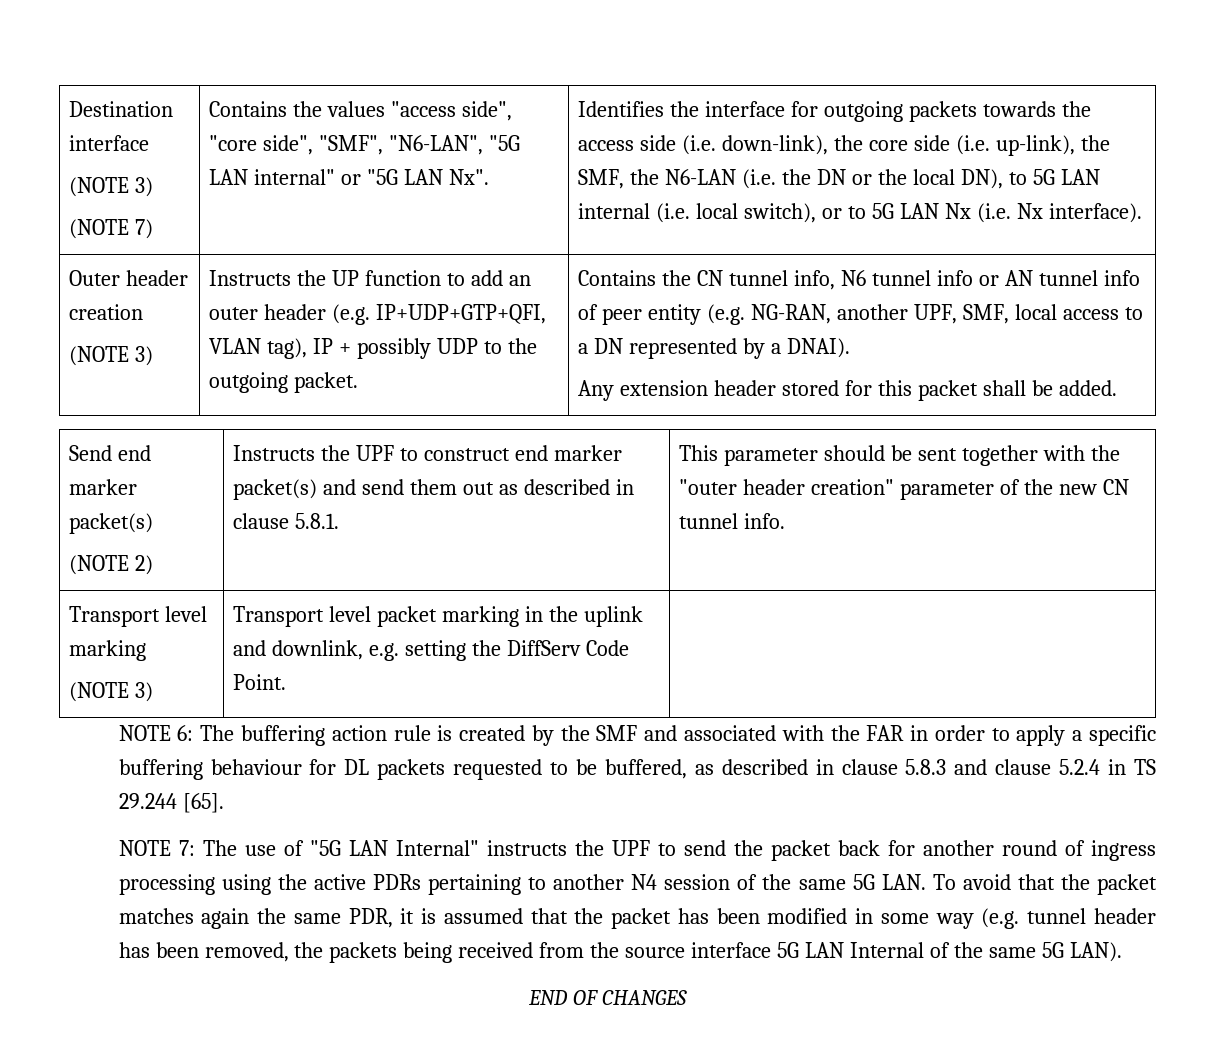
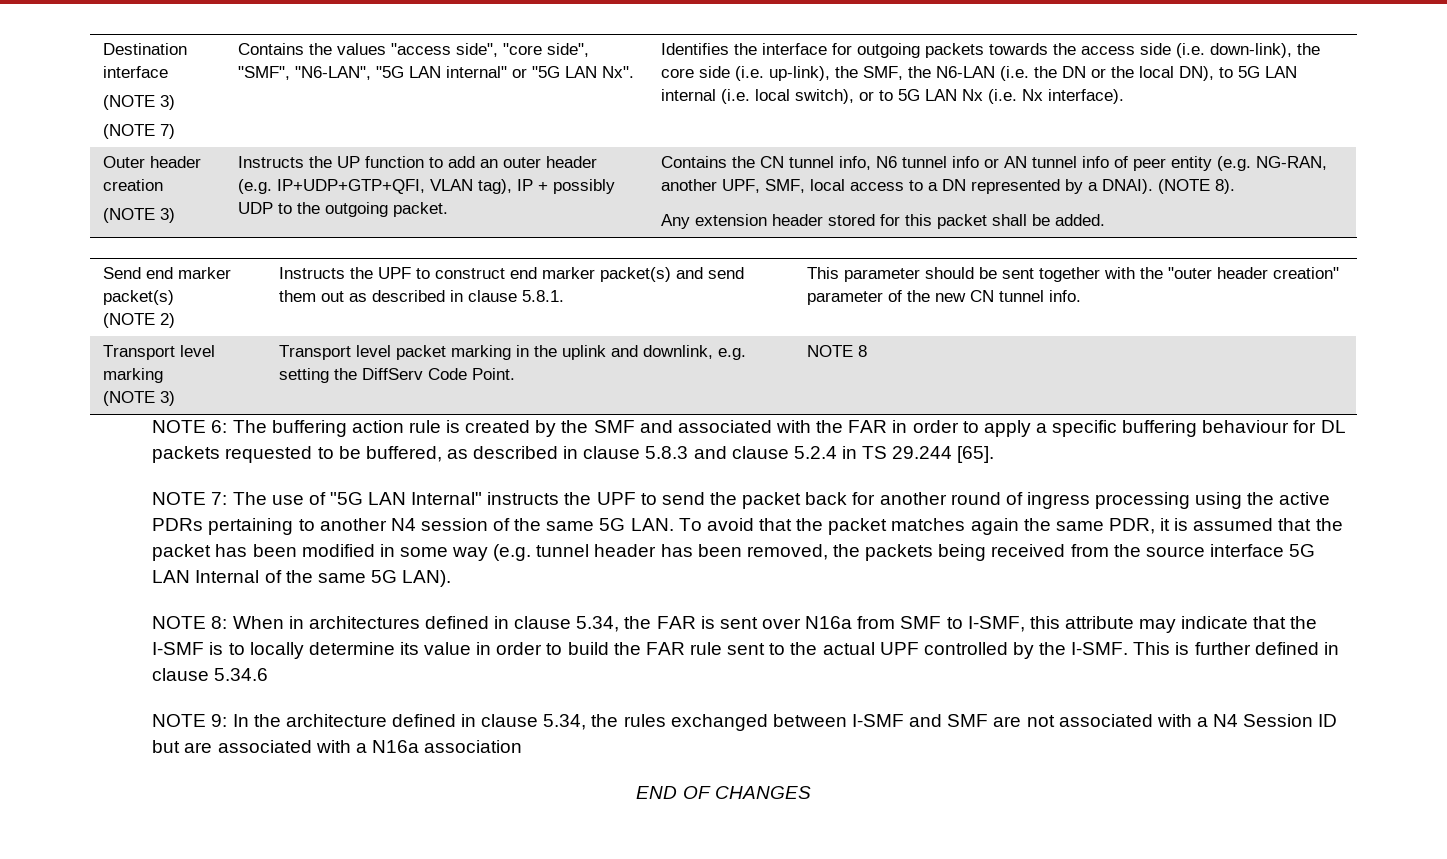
(850, 348) none -> [1158,179,1236,194] (NOTE 8).
(287, 682) none -> [807,345,868,357] NOTE 8
(1122, 952) none -> [152,616,1318,633] [152,642,1339,659] [152,668,269,681] [152,714,1338,731] [152,740,523,753] // NOTE 8: When in architectures defined in clause 5.34, the FAR is sent over N16a from SMF to I-SMF, this attribute may indicate that the I-SMF is to locally determine its value in order to build the FAR rule sent to the actual UPF controlled by the I-SMF. This is further defined in clause 5.34.6 // NOTE 9: In the architecture defined in clause 5.34, the rules exchanged between I-SMF and SMF are not associated with a N4 Session ID but are associated with a N16a association

